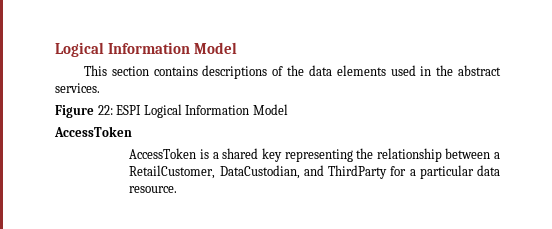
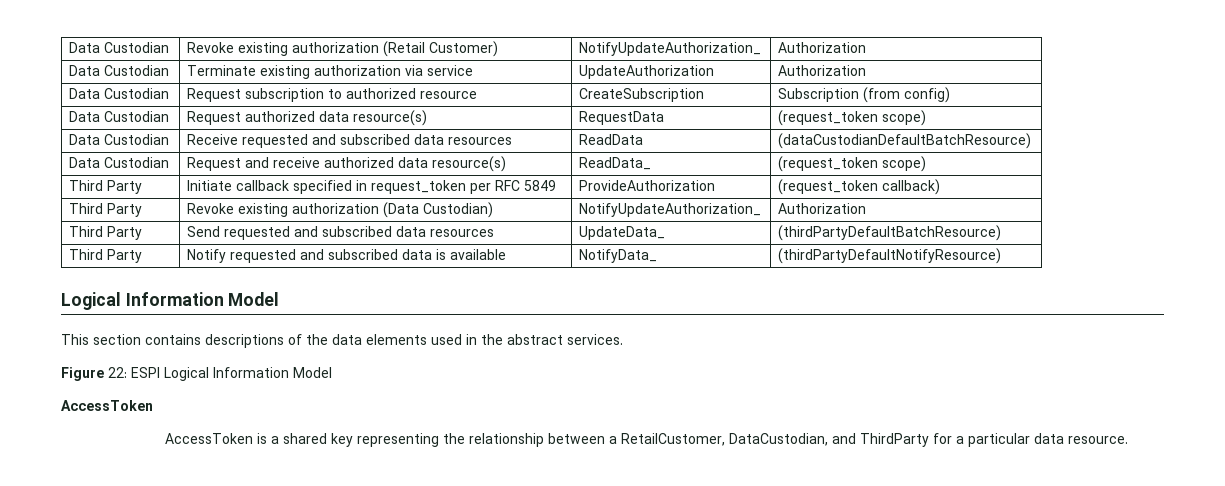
(55, 49) none -> [69,42,170,53] [187,41,499,57] [579,42,762,56] [778,42,867,53] [69,65,170,76] [187,65,474,79] [579,65,715,79] [778,65,867,76] [69,88,170,99] [187,88,478,102] [579,88,705,102] [778,87,951,103] [69,111,170,122] [187,110,428,126] [579,111,665,125] [778,110,927,126] [69,134,170,145] [187,134,513,148] [579,134,644,145] [778,133,1032,149] [69,157,170,168] [187,156,507,172] [579,157,652,170] [778,156,927,172] [69,180,143,194] [187,180,557,194] [579,180,716,191] [778,179,941,195] [69,203,143,217] [187,202,494,218] [579,203,762,217] [778,203,867,214] [69,226,143,240] [187,226,495,240] [579,226,666,240] [778,225,1002,241] [69,249,143,263] [187,249,507,263] [579,249,658,263] [778,248,1002,264] Data Custodian | Revoke existing authorization (Retail Customer) | NotifyUpdateAuthorization_ | Authorization // Data Custodian | Terminate existing authorization via service | UpdateAuthorization | Authorization // Data Custodian | Request subscription to authorized resource | CreateSubscription | Subscription (from config) // Data Custodian | Request authorized data resource(s) | RequestData | (request_token scope) // Data Custodian | Receive requested and subscribed data resources | ReadData | (dataCustodianDefaultBatchResource) // Data Custodian | Request and receive authorized data resource(s) | ReadData_ | (request_token scope) // Third Party | Initiate callback specified in request_token per RFC 5849 | ProvideAuthorization | (request_token callback) // Third Party | Revoke existing authorization (Data Custodian) | NotifyUpdateAuthorization_ | Authorization // Third Party | Send requested and subscribed data resources | UpdateData_ | (thirdPartyDefaultBatchResource) // Third Party | Notify requested and subscribed data is available | NotifyData_ | (thirdPartyDefaultNotifyResource) //

